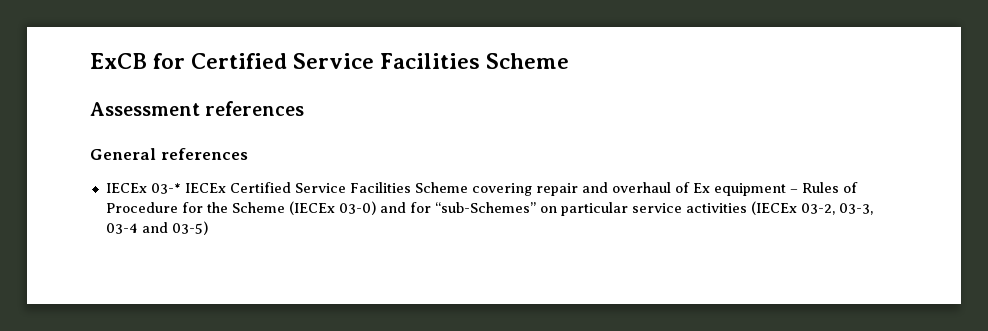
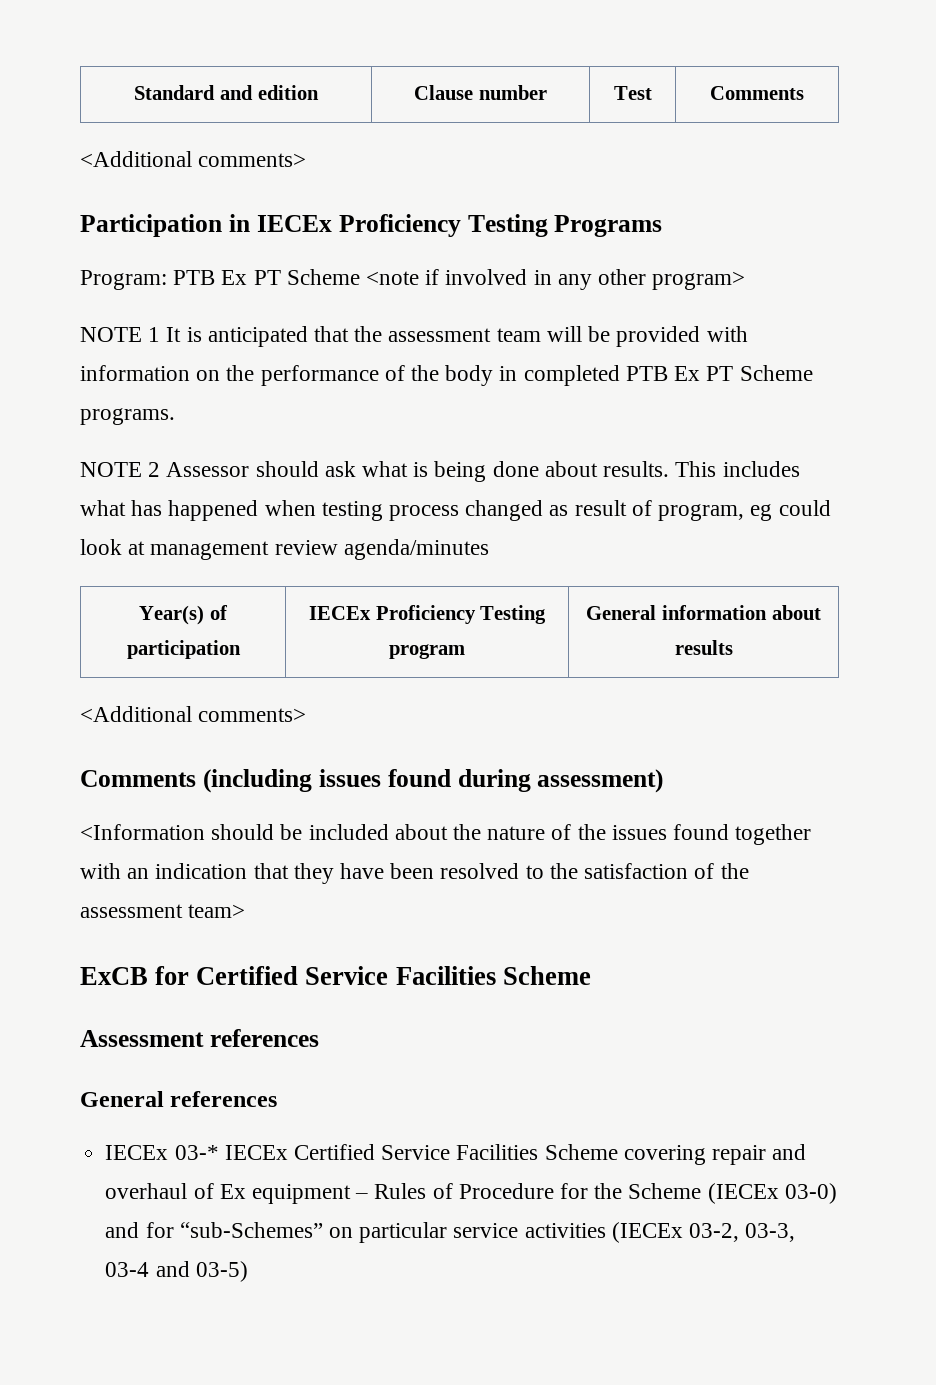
(90, 61) none -> [134,85,319,100] [414,85,547,100] [613,86,652,100] [710,86,804,100] [80,151,307,167] [80,214,663,237] [80,269,746,290] [80,326,748,347] [80,365,813,386] [80,408,175,425] [80,461,800,482] [80,500,831,521] [80,539,489,560] [139,605,228,625] [126,640,241,659] [308,605,547,624] [388,644,465,659] [586,605,821,620] [674,640,733,655] [80,706,307,722] [80,769,664,793] [80,824,812,845] [80,863,749,884] [80,904,246,918] Standard and edition | Clause number | Test | Comments // <Additional comments> // Participation in IECEx Proficiency Testing Programs // Program: PTB Ex PT Scheme <note if involved in any other program> // NOTE 1 It is anticipated that the assessment team will be provided with information on the performance of the body in completed PTB Ex PT Scheme programs. // NOTE 2 Assessor should ask what is being done about results. This includes what has happened when testing process changed as result of program, eg could look at management review agenda/minutes // Year(s) of participation | IECEx Proficiency Testing program | General information about results // <Additional comments> // Comments (including issues found during assessment) // <Information should be included about the nature of the issues found together with an indication that they have been resolved to the satisfaction of the assessment team> //

